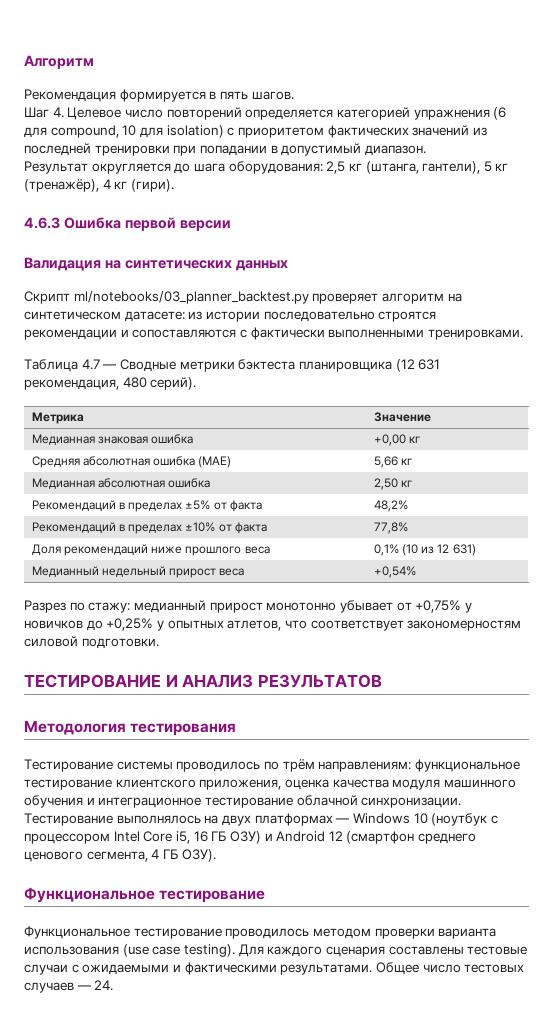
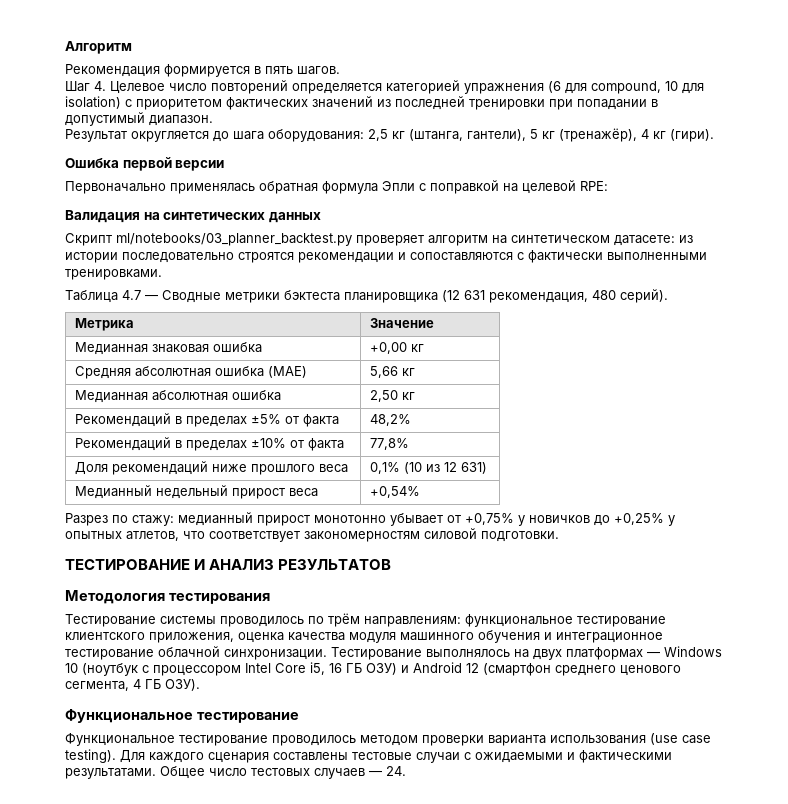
[24,217,60,229] 4.6.3 -> (714, 135) none
(231, 225) none -> [65,180,608,194] // Первоначально применялась обратная формула Эпли с поправкой на целевой RPE:

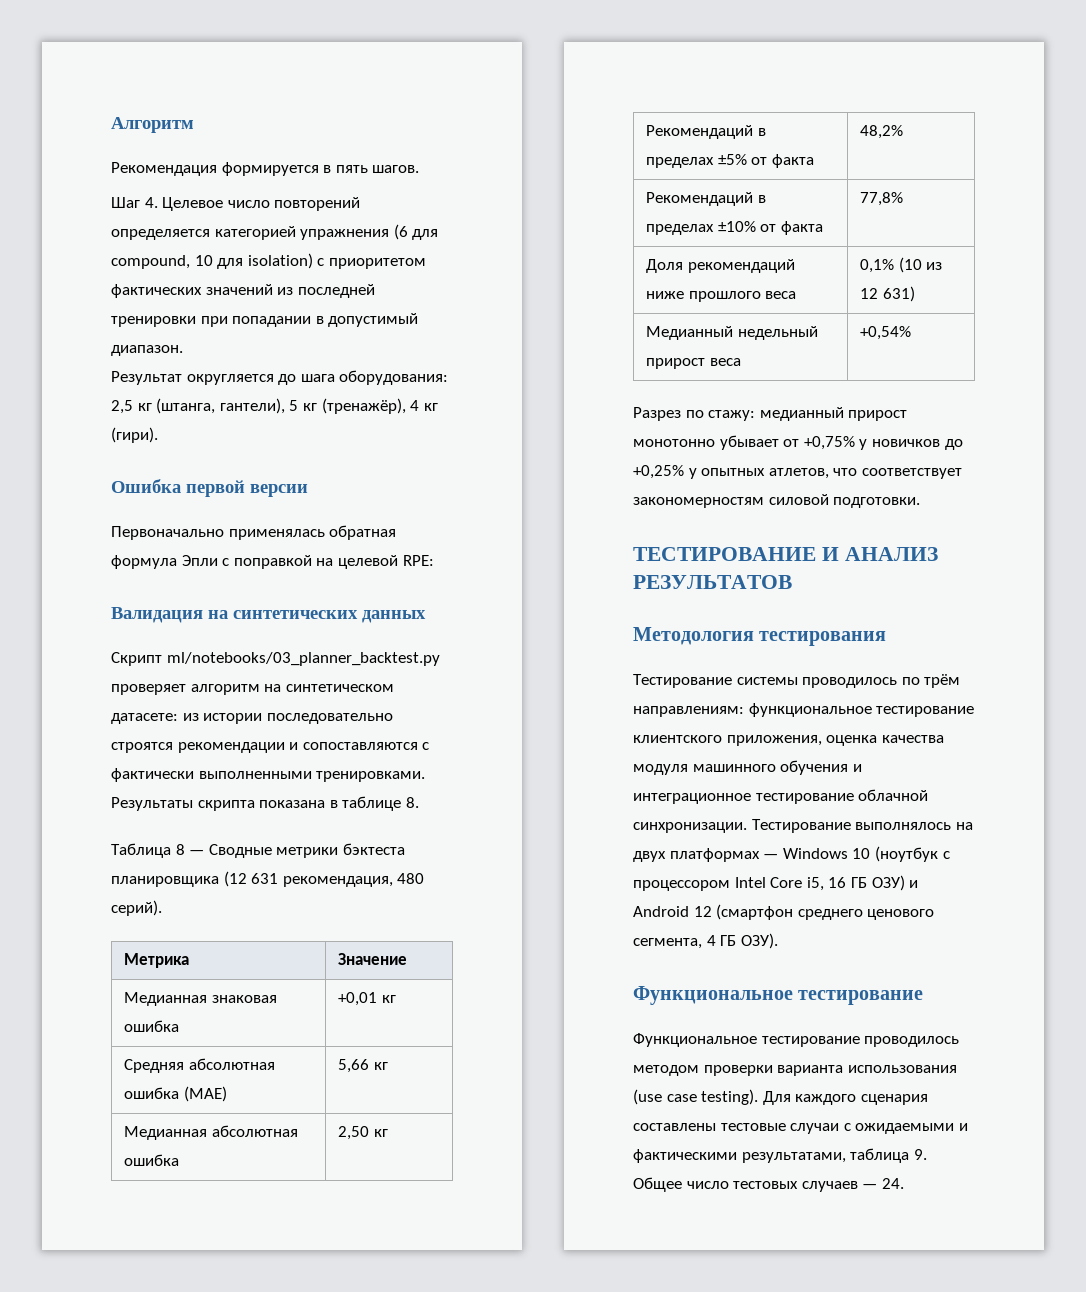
(162, 274) none -> [111,796,419,811] Результаты скрипта показана в таблице 8.
[122,290,141,300] 4.7 -> [175,844,185,855] 8
[369,342,407,354] +0,00 -> [337,992,377,1006] +0,01
[65,768,156,779] результатами. -> [741,1148,927,1163] результатами, таблица 9.

